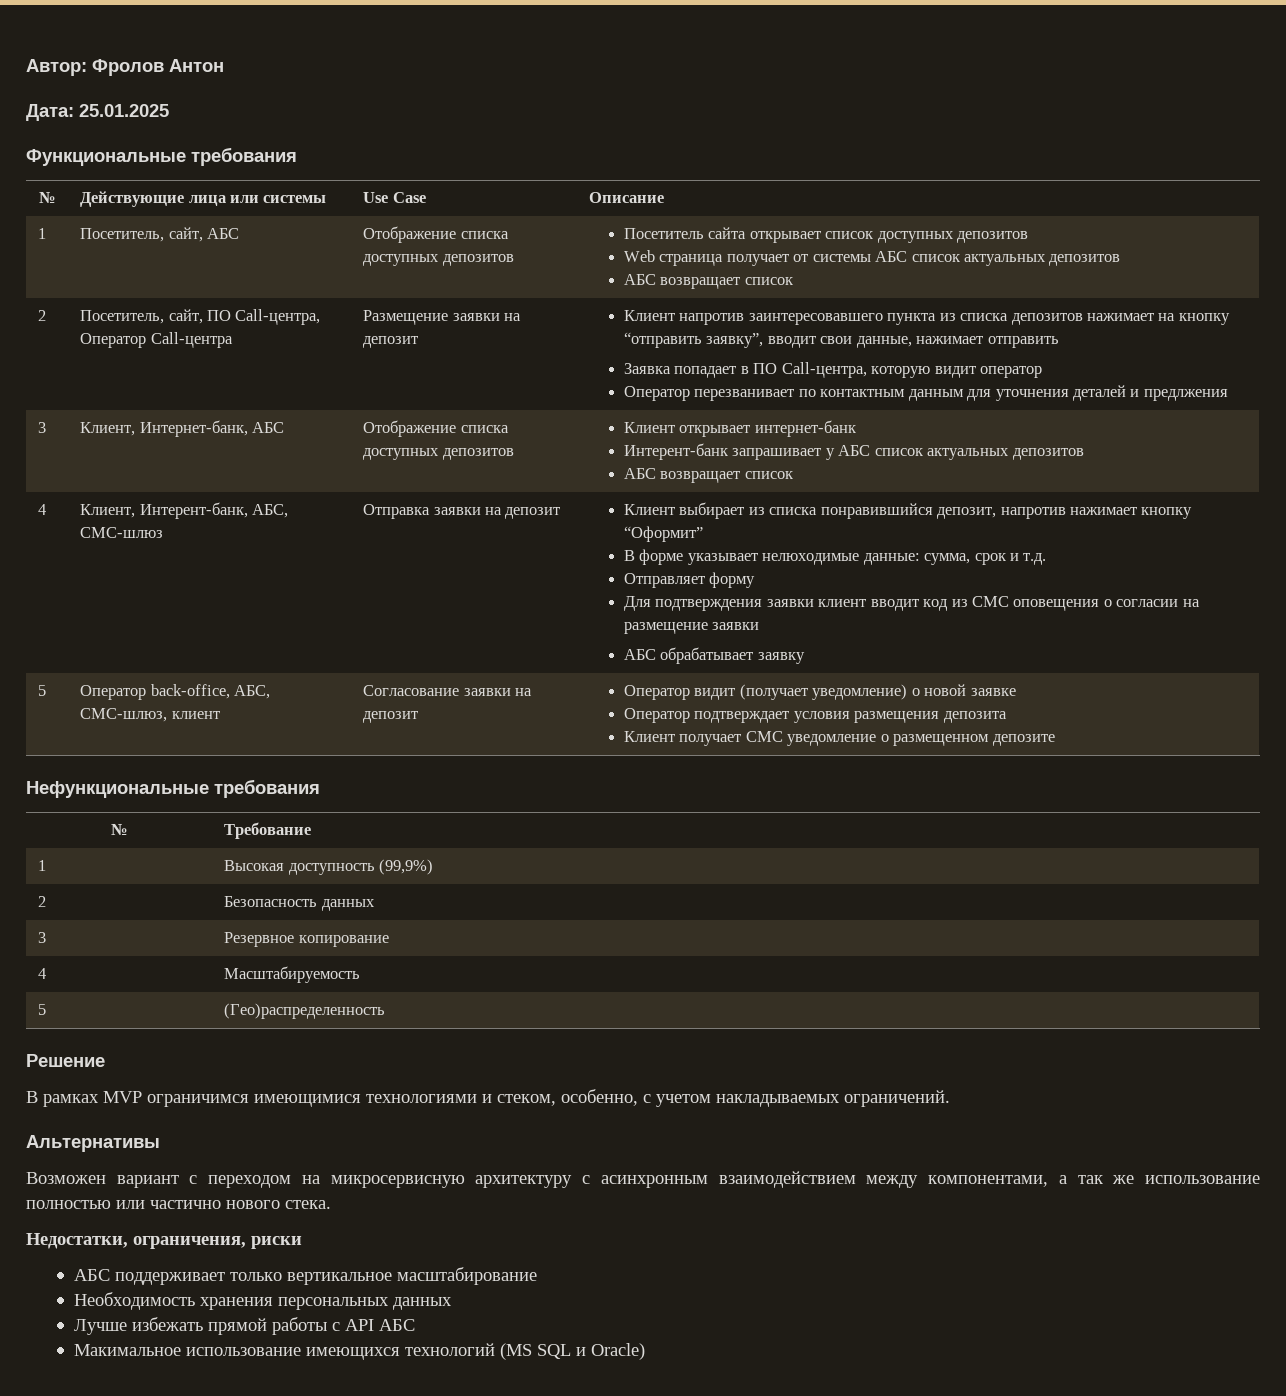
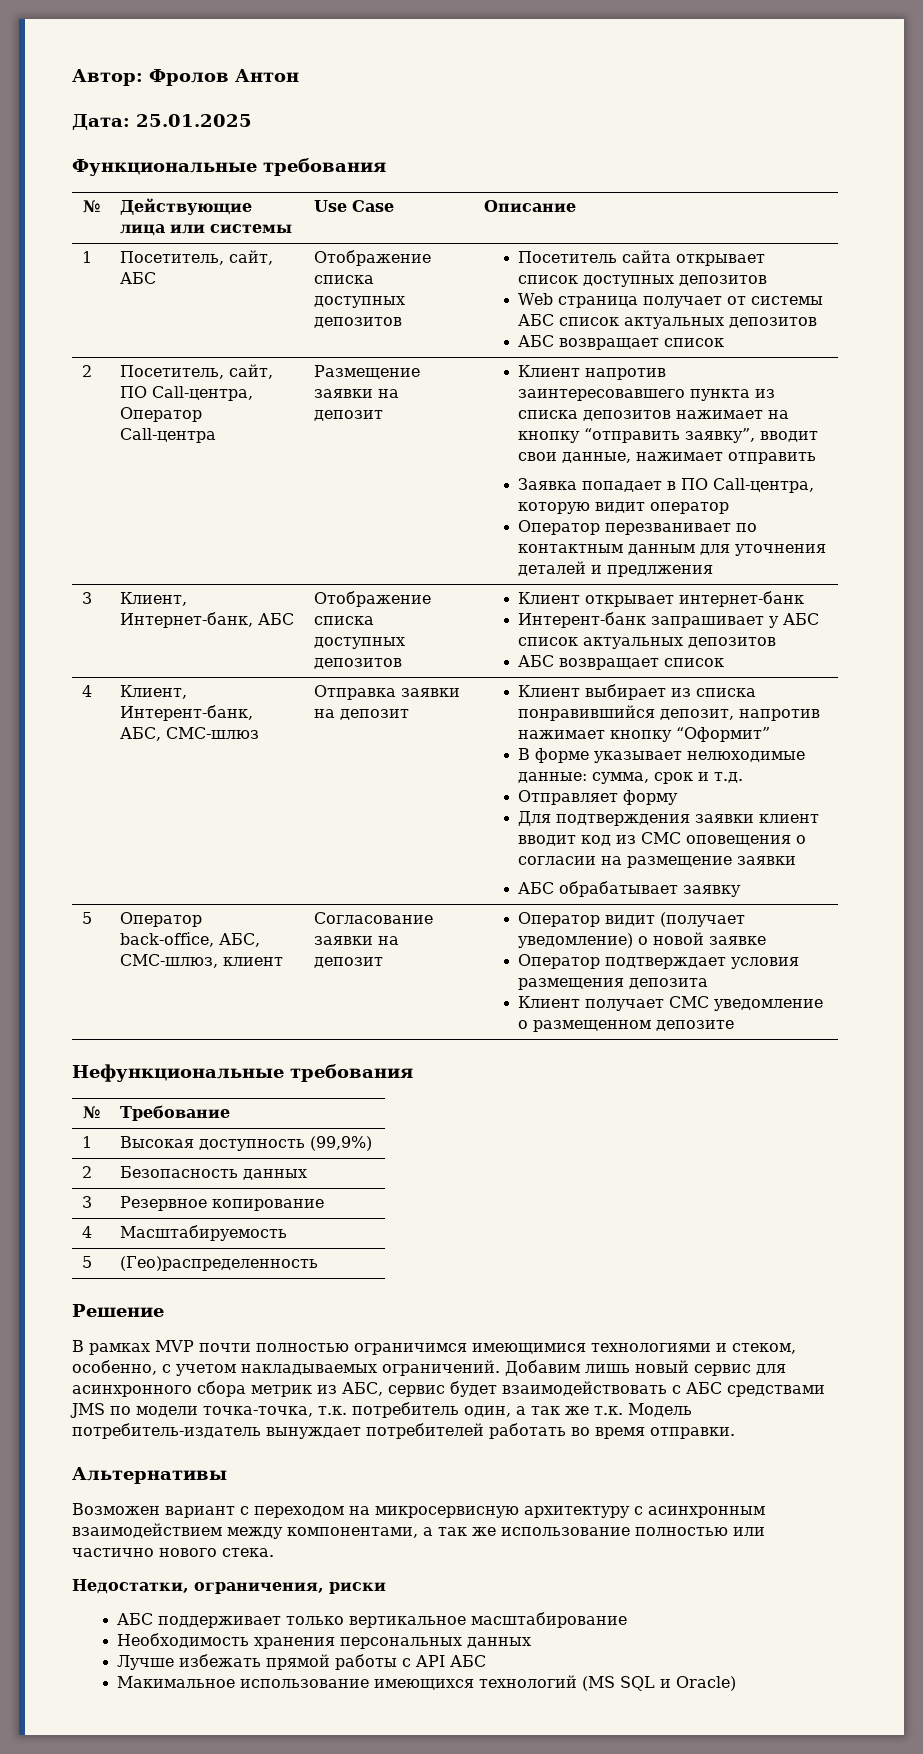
(142, 1097) none -> [199,1343,349,1352] почти полностью
(950, 1098) none -> [505,1360,786,1376] [72,1381,825,1397] [70,1402,692,1418] [72,1423,735,1439] Добавим лишь новый сервис для асинхронного сбора метрик из АБС, сервис будет взаимодействовать с АБС средствами JMS по модели точка-точка, т.к. потребитель один, а так же т.к. Модель потребитель-издатель вынуждает потребителей работать во время отправки.

